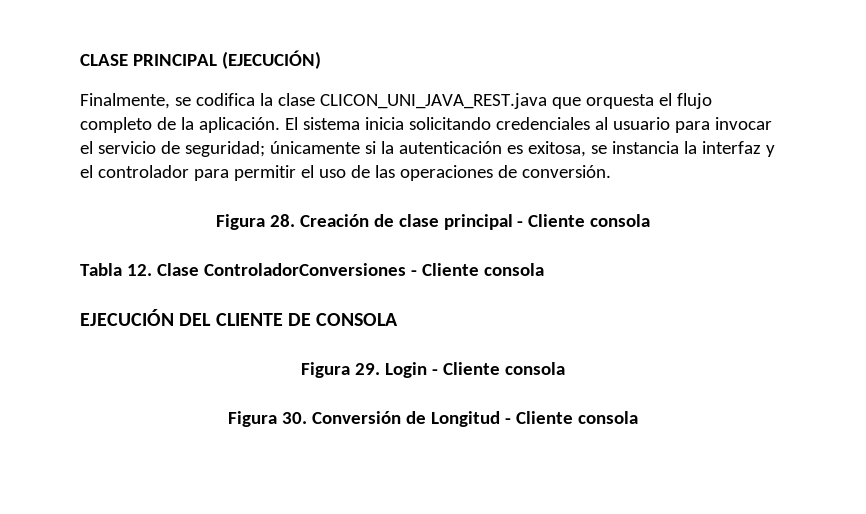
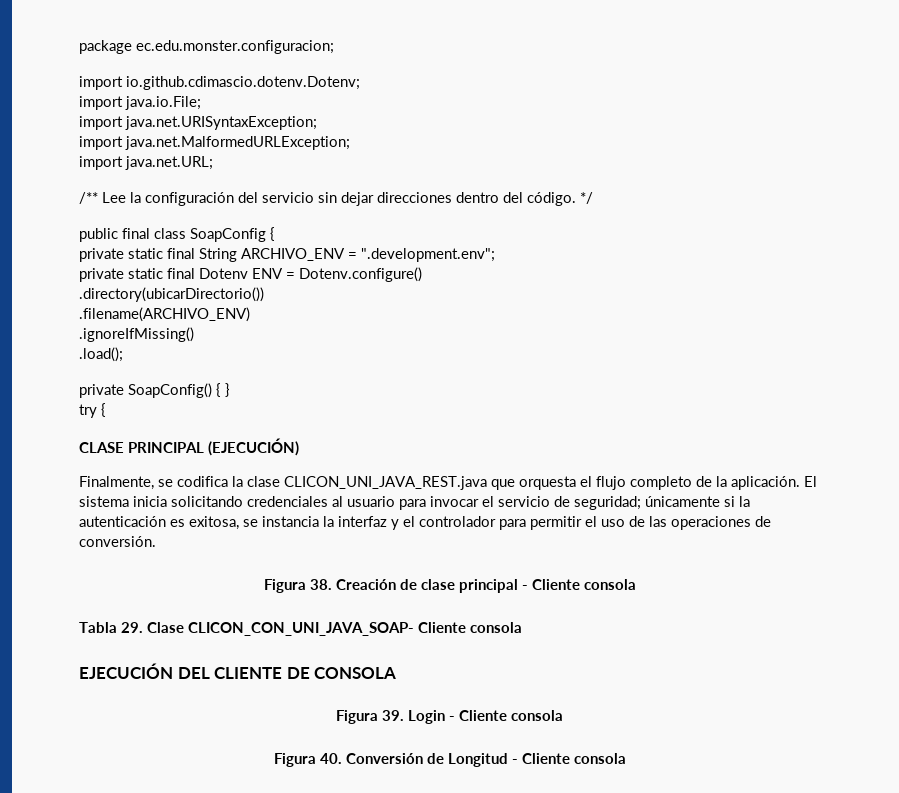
(80, 60) none -> [79,40,334,54] [79,76,360,90] [79,96,201,110] [79,116,317,130] [79,136,350,150] [79,156,213,170] [79,192,593,206] [79,227,275,242] [79,248,495,262] [79,267,422,282] [79,287,264,302] [79,307,250,322] [79,327,194,342] [79,347,123,362] [79,383,230,398] [79,403,106,418] package ec.edu.monster.configuracion; // import io.github.cdimascio.dotenv.Dotenv; // import java.io.File; // import java.net.URISyntaxException; // import java.net.MalformedURLException; // import java.net.URL; // /** Lee la configuración del servicio sin dejar direcciones dentro del código. */ // public final class SoapConfig { // private static final String ARCHIVO_ENV = ".development.env"; // private static final Dotenv ENV = Dotenv.configure() // .directory(ubicarDirectorio()) // .filename(ARCHIVO_ENV) // .ignoreIfMissing() // .load(); // private SoapConfig() { } // try { //
[269,214,295,227] 28. -> [309,579,332,590] 38.
[126,263,417,276] 12. Clase ControladorConversiones - -> [121,622,414,636] 29. Clase CLICON_CON_UNI_JAVA_SOAP-
[355,363,381,375] 29. -> [382,710,404,721] 39.
[282,412,308,424] 30. -> [319,753,342,764] 40.

